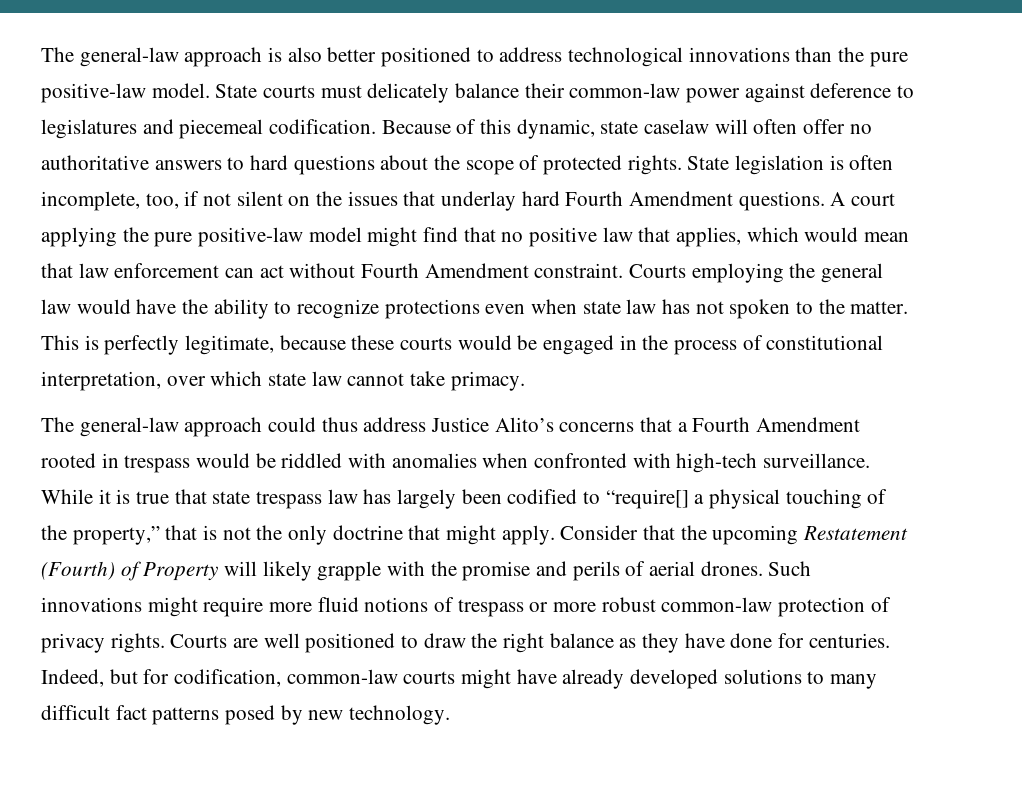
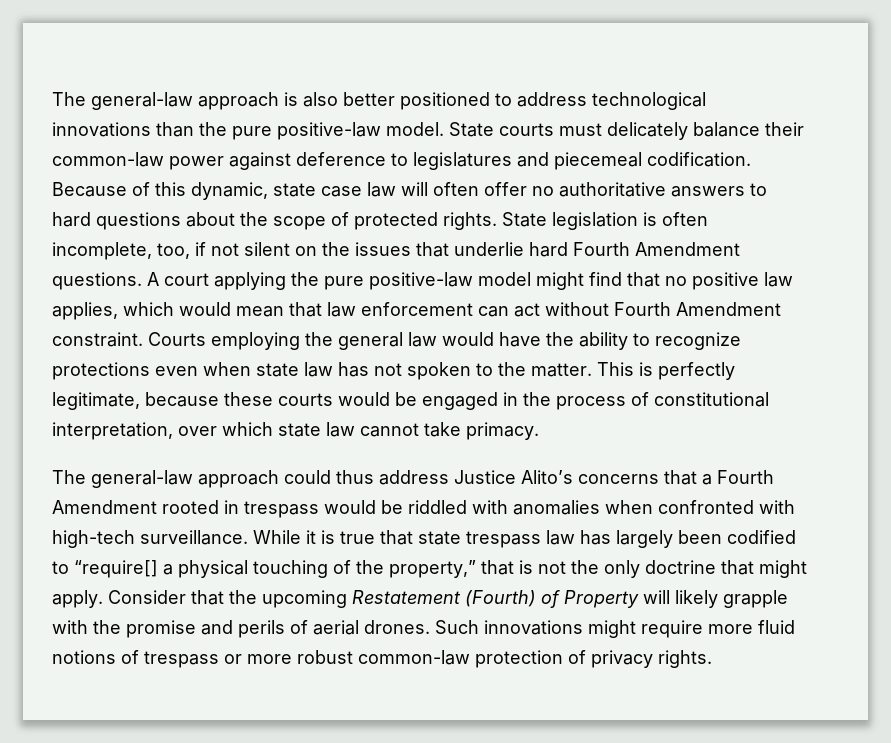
[644,119,710,134] caselaw -> [321,182,396,197] case law
[441,191,517,211] underlay -> [454,242,524,256] underlie
[638,227,671,242] that -> (793, 279) none
[170,633,890,653] [41,669,878,689] [41,705,451,725] Courts are well positioned to draw the right balance as they have done for centuries. Indeed, but for codification, common-law courts might have already developed solutions to many difficult fact patterns posed by new technology. -> (712, 659) none

